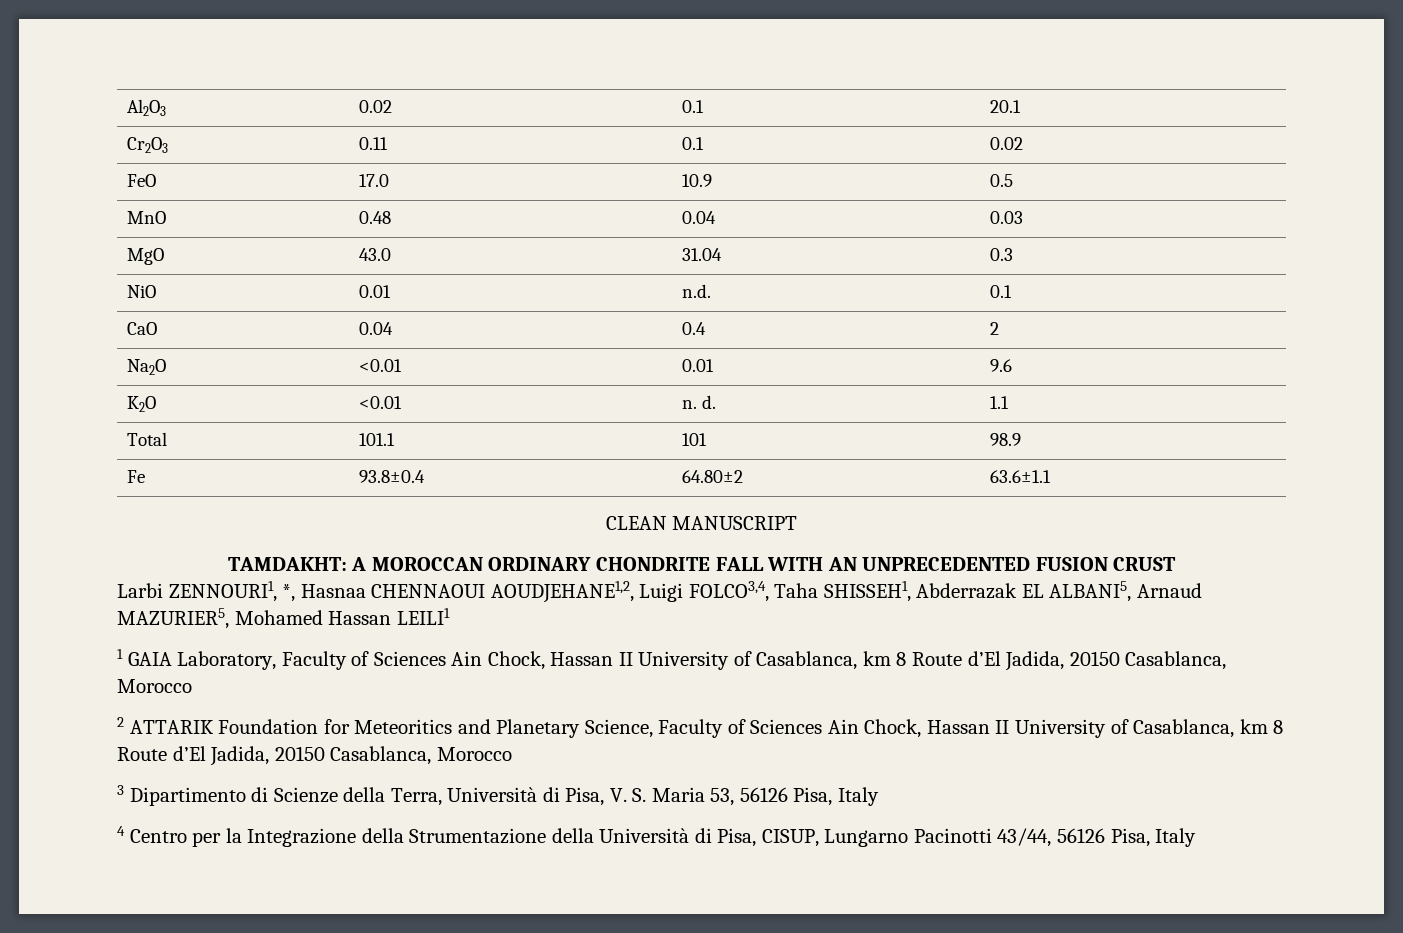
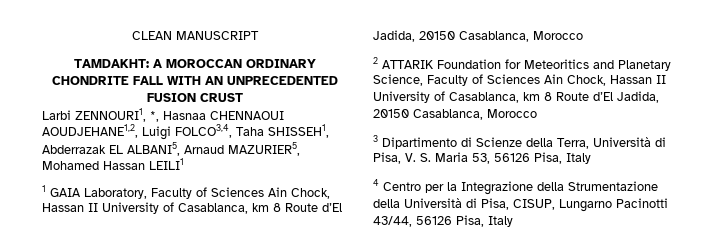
[126,99,166,116] [358,100,392,113] [681,100,704,113] [989,100,1021,113] [126,137,168,153] [358,137,388,150] [681,137,704,150] [989,137,1023,150] [126,174,156,187] [358,174,389,187] [681,174,712,187] [989,174,1013,187] [126,211,166,224] [358,211,391,224] [681,211,716,224] [989,211,1023,224] [126,248,164,265] [358,248,391,261] [681,248,722,261] [989,248,1013,261] [126,285,156,298] [358,285,391,298] [681,284,711,298] [989,285,1012,298] [126,322,157,335] [358,322,393,335] [681,322,706,335] [989,322,999,335] [126,359,166,375] [358,359,402,372] [681,359,714,372] [989,359,1012,372] [126,396,156,412] [358,396,402,409] [681,395,716,409] [989,396,1009,409] [126,432,167,446] [358,433,395,446] [681,433,707,446] [989,433,1021,446] [126,470,145,483] [358,470,425,483] [681,470,743,483] [989,470,1051,483] Al2O3 | 0.02 | 0.1 | 20.1 // Cr2O3 | 0.11 | 0.1 | 0.02 // FeO | 17.0 | 10.9 | 0.5 // MnO | 0.48 | 0.04 | 0.03 // MgO | 43.0 | 31.04 | 0.3 // NiO | 0.01 | n.d. | 0.1 // CaO | 0.04 | 0.4 | 2 // Na2O | <0.01 | 0.01 | 9.6 // K2O | <0.01 | n. d. | 1.1 // Total | 101.1 | 101 | 98.9 // Fe | 93.8±0.4 | 64.80±2 | 63.6±1.1 // -> (132, 35) none

